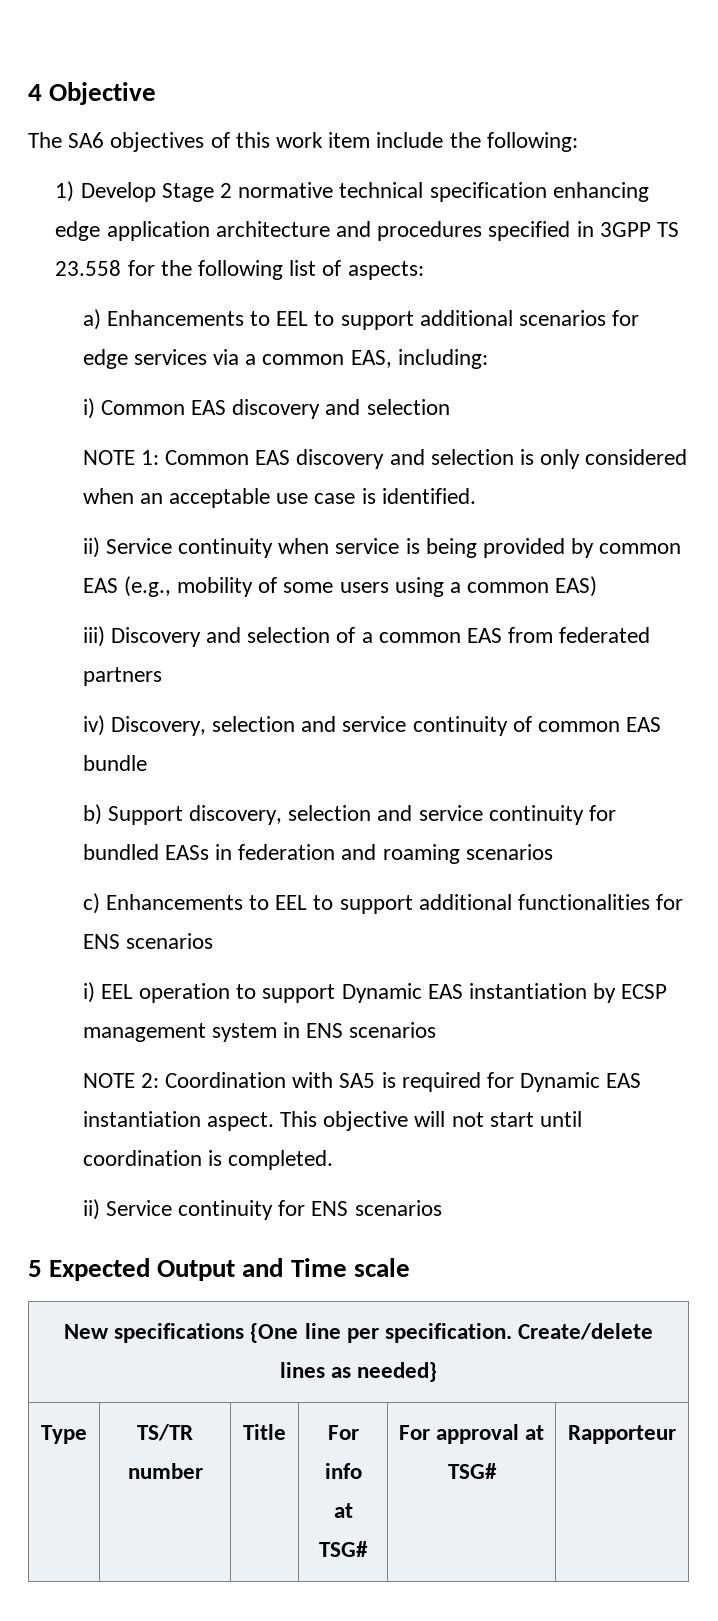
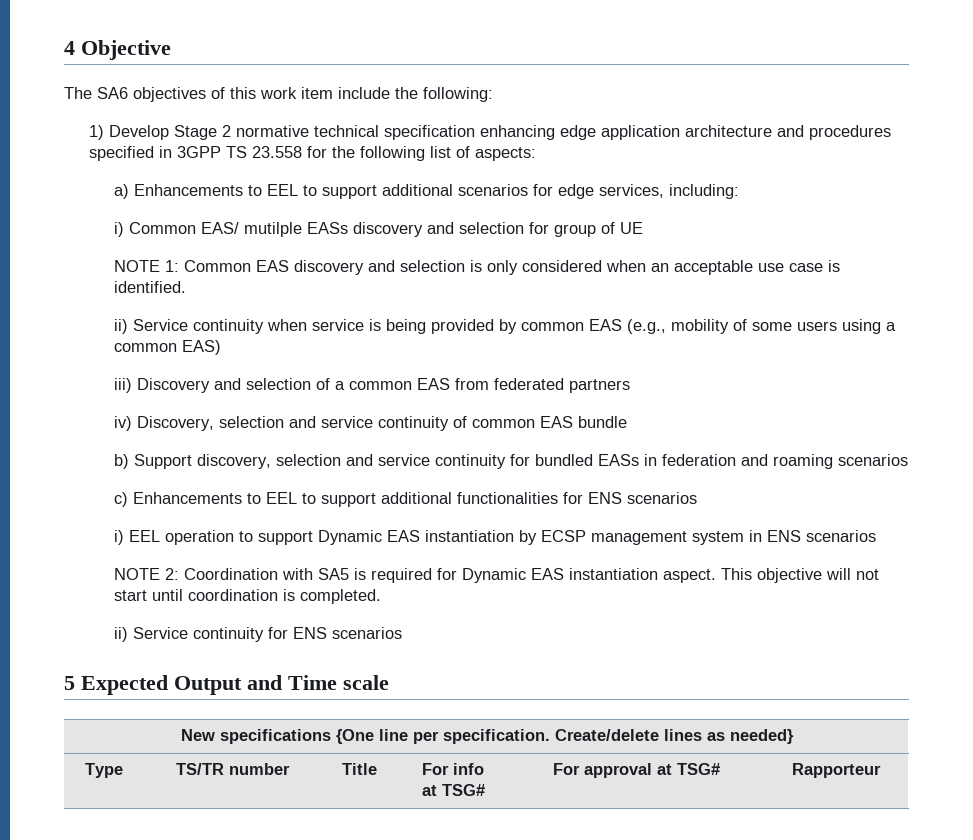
[133,349,392,368] services via a common EAS, -> [599,184,665,198] services,
[191,399,450,419] EAS discovery and selection -> [201,222,644,237] EAS/ mutilple EASs discovery and selection for group of UE

